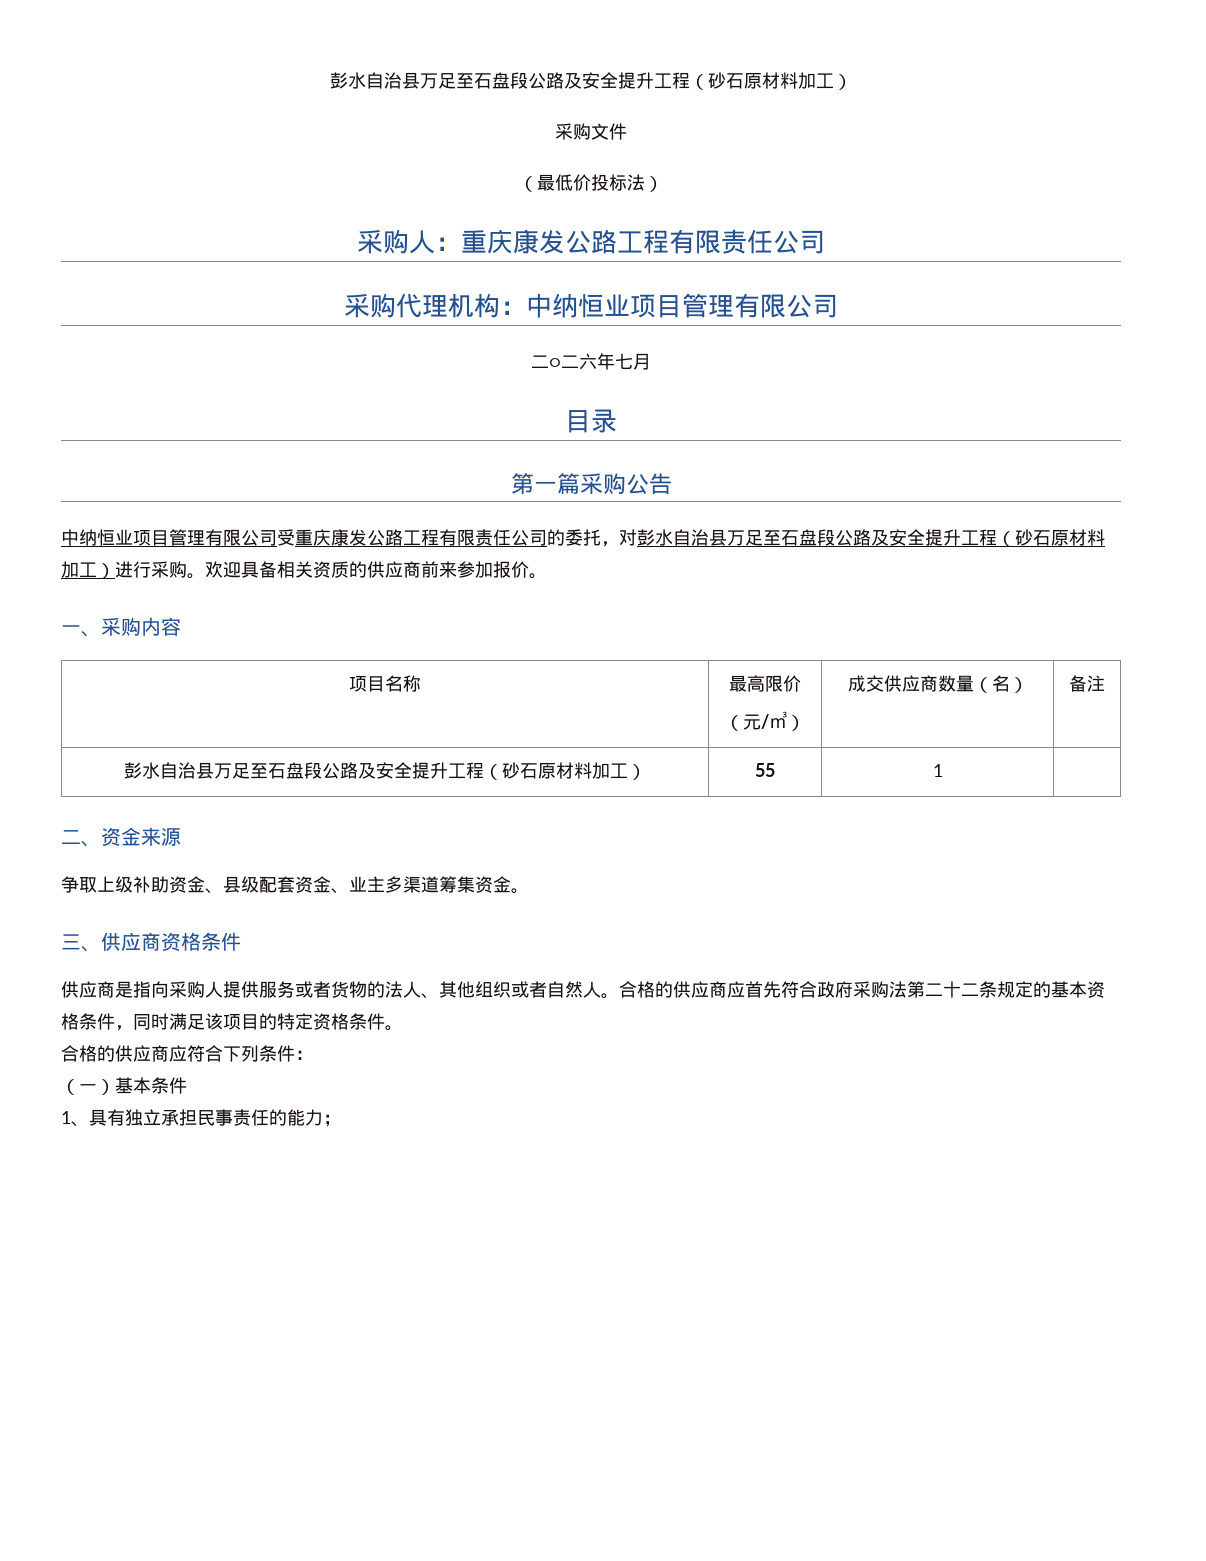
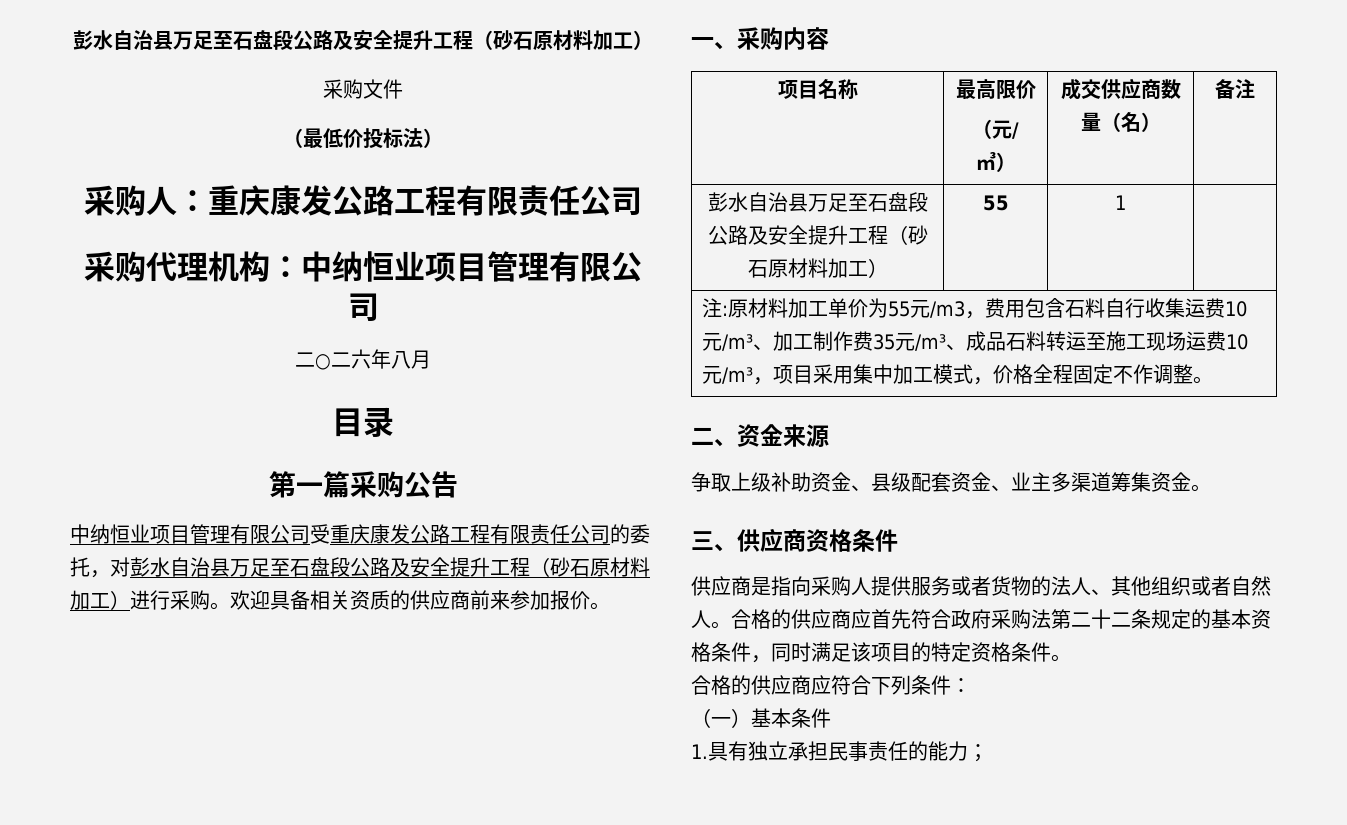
[615,353,633,370] 七 -> [391,351,411,369] 八
(943, 770) none -> [702,298,1248,319] [702,331,1249,351] [702,364,1214,385] // 注:原材料加工单价为55元/m3，费用包含石料自行收集运费10元/m³、加工制作费35元/m³、成品石料转运至施工现场运费10元/m³，项目采用集中加工模式，价格全程固定不作调整。
[61,1111,89,1127] 1、 -> [691,744,708,759] 1.

